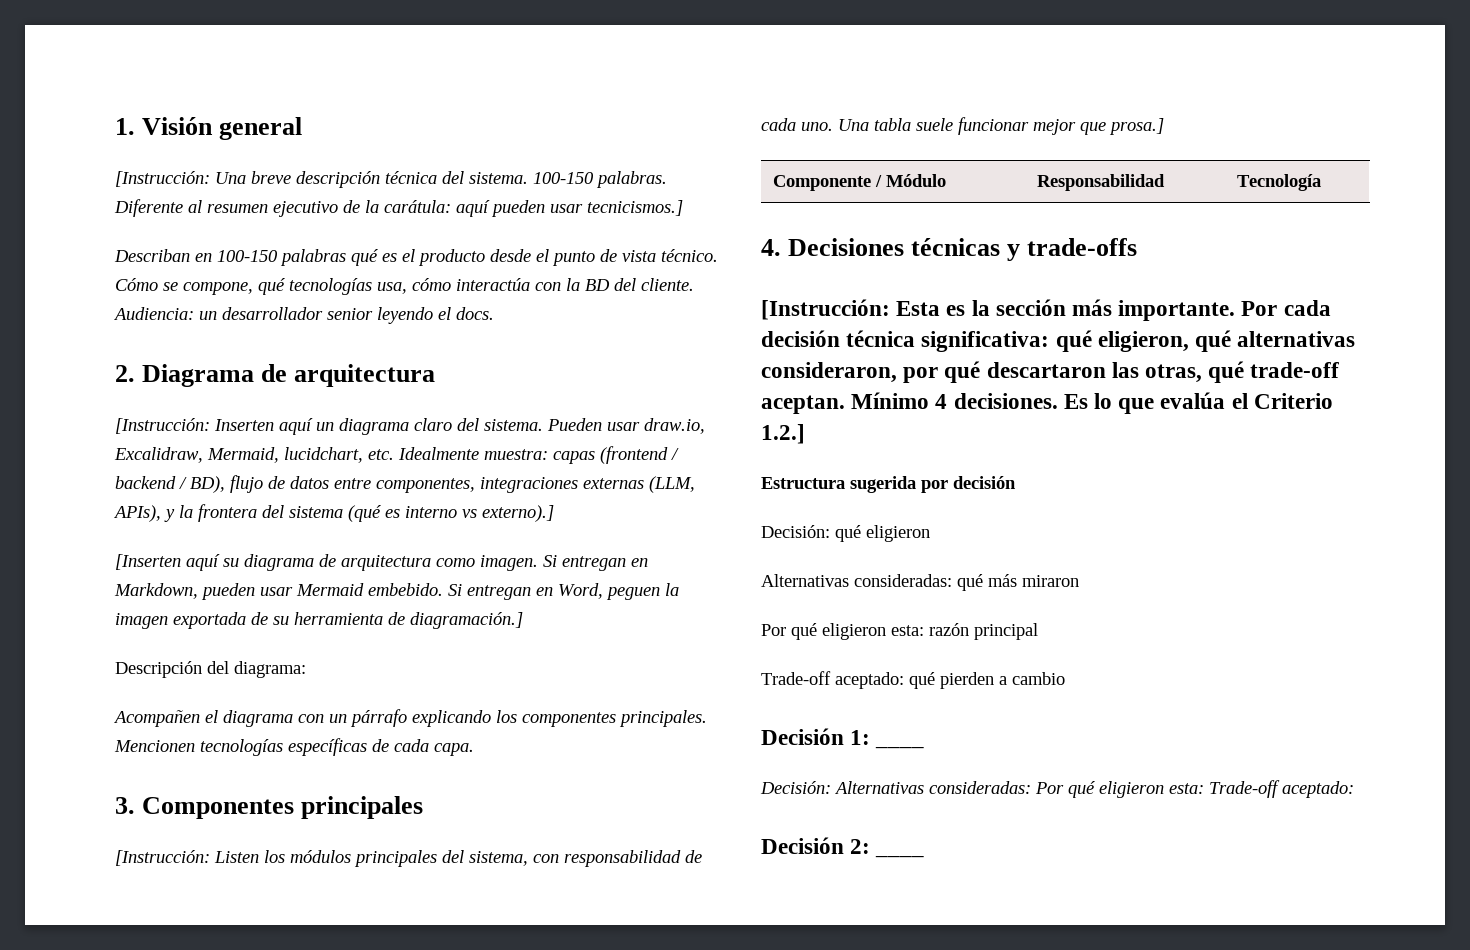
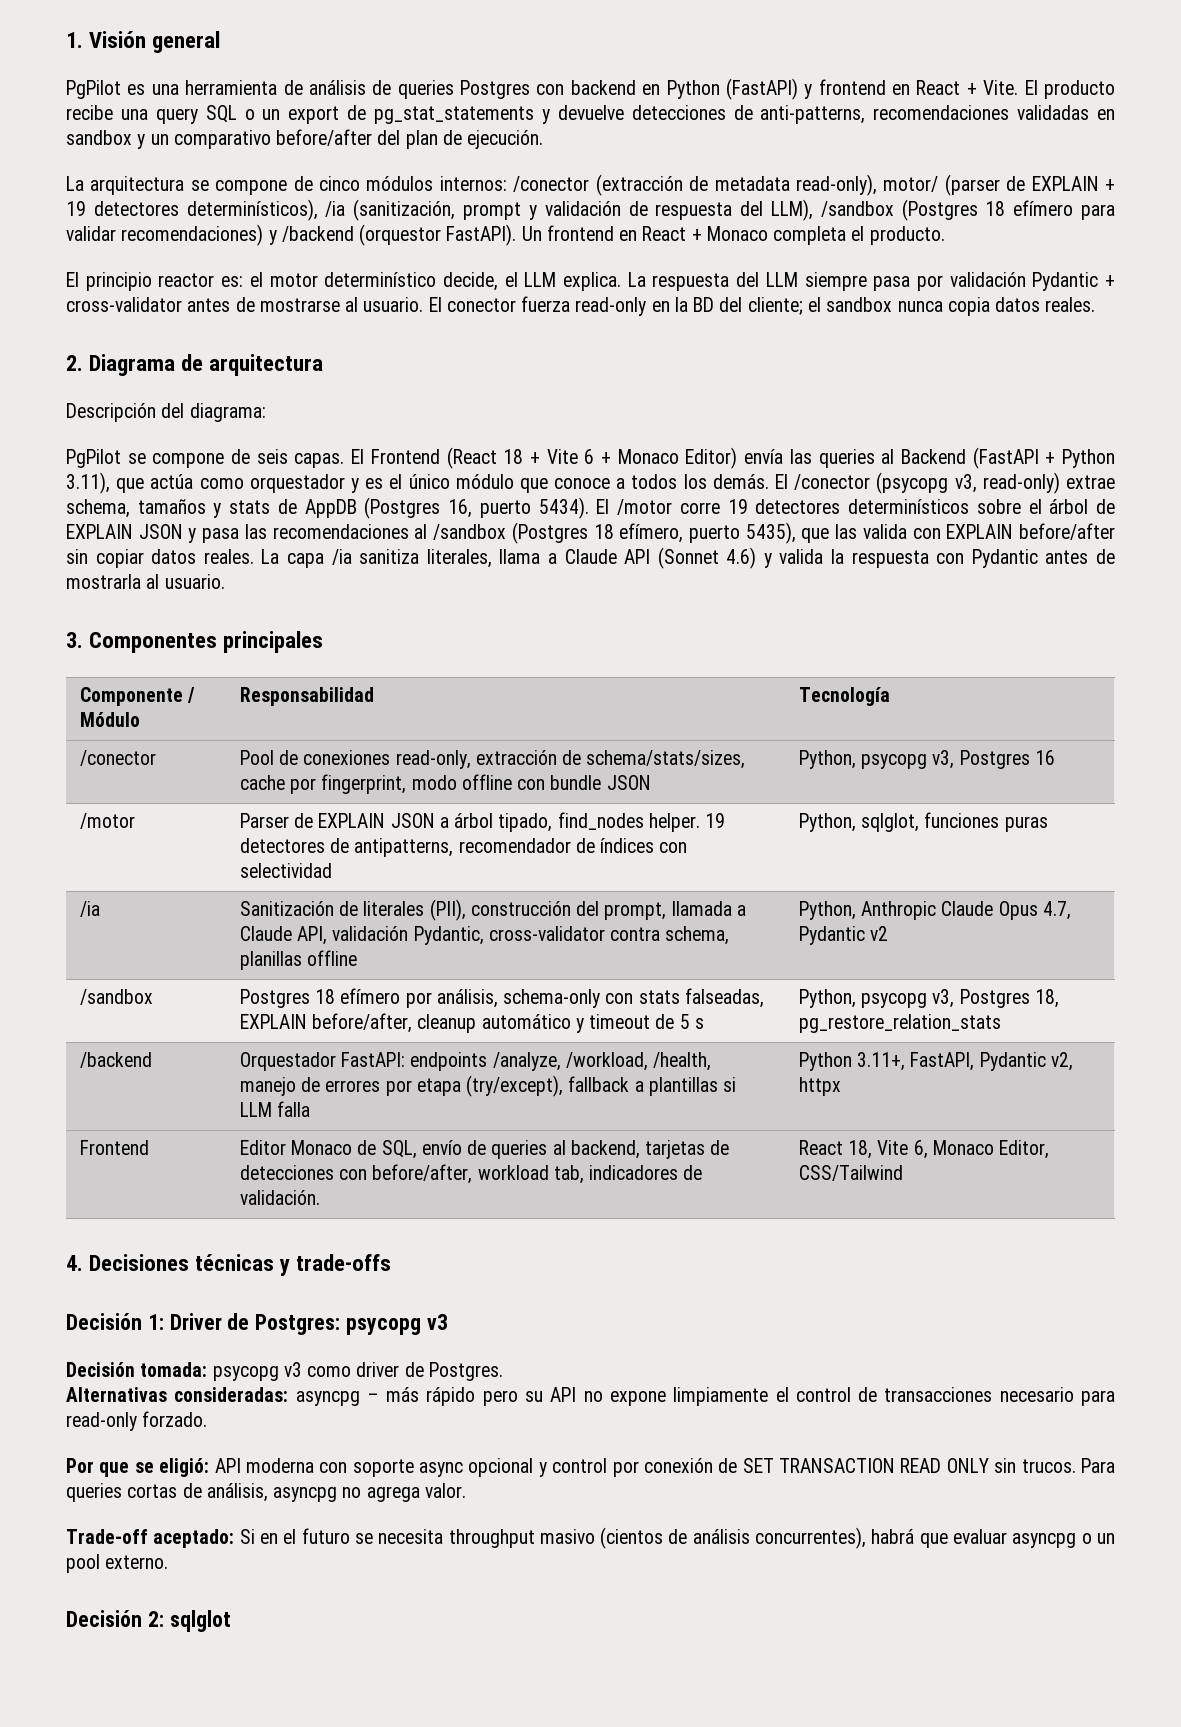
[115,171,667,188] [114,199,683,217] [114,249,718,266] [115,278,694,295] [113,307,494,324] [115,364,436,387] [115,418,705,435] [114,446,679,464] [115,475,695,493] [113,504,554,522] [115,554,648,571] [114,583,679,600] [115,612,523,629] [115,661,306,678] [113,709,707,727] [114,738,474,756] [115,796,424,819] [115,850,702,867] [761,117,1164,135] [Instrucción: Una breve descripción técnica del sistema. 100-150 palabras. Diferente al resumen ejecutivo de la carátula: aquí pueden usar tecnicismos.] // Describan en 100-150 palabras qué es el producto desde el punto de vista técnico. Cómo se compone, qué tecnologías usa, cómo interactúa con la BD del cliente. Audiencia: un desarrollador senior leyendo el docs. // 2. Diagrama de arquitectura // [Instrucción: Inserten aquí un diagrama claro del sistema. Pueden usar draw.io, Excalidraw, Mermaid, lucidchart, etc. Idealmente muestra: capas (frontend / backend / BD), flujo de datos entre componentes, integraciones externas (LLM, APIs), y la frontera del sistema (qué es interno vs externo).] // [Inserten aquí su diagrama de arquitectura como imagen. Si entregan en Markdown, pueden usar Mermaid embebido. Si entregan en Word, peguen la imagen exportada de su herramienta de diagramación.] // Descripción del diagrama: // Acompañen el diagrama con un párrafo explicando los componentes principales. Mencionen tecnologías específicas de cada capa. // 3. Componentes principales // [Instrucción: Listen los módulos principales del sistema, con responsabilidad de cada uno. Una tabla suele funcionar mejor que prosa.] -> [66,78,1115,100] [66,105,1115,124] [66,129,544,149] [66,174,1115,196] [66,199,1115,221] [66,224,945,246] [66,272,1116,291] [66,296,1096,316] [66,354,324,376] [66,403,266,422] [66,447,1115,469] [66,472,1115,494] [66,497,1115,519] [66,522,1115,544] [66,547,1116,569] [66,574,225,589] [66,631,324,653] PgPilot es una herramienta de análisis de queries Postgres con backend en Python (FastAPI) y frontend en React + Vite. El producto recibe una query SQL o un export de pg_stat_statements y devuelve detecciones de anti-patterns, recomendaciones validadas en sandbox y un comparativo before/after del plan de ejecución. // La arquitectura se compone de cinco módulos internos: /conector (extracción de metadata read-only), motor/ (parser de EXPLAIN + 19 detectores determinísticos), /ia (sanitización, prompt y validación de respuesta del LLM), /sandbox (Postgres 18 efímero para validar recomendaciones) y /backend (orquestor FastAPI). Un frontend en React + Monaco completa el producto. // El principio reactor es: el motor determinístico decide, el LLM explica. La respuesta del LLM siempre pasa por validación Pydantic + cross-validator antes de mostrarse al usuario. El conector fuerza read-only en la BD del cliente; el sandbox nunca copia datos reales. // 2. Diagrama de arquitectura // Descripción del diagrama: // PgPilot se compone de seis capas. El Frontend (React 18 + Vite 6 + Monaco Editor) envía las queries al Backend (FastAPI + Python 3.11), que actúa como orquestador y es el único módulo que conoce a todos los demás. El /conector (psycopg v3, read-only) extrae schema, tamaños y stats de AppDB (Postgres 16, puerto 5434). El /motor corre 19 detectores determinísticos sobre el árbol de EXPLAIN JSON y pasa las recomendaciones al /sandbox (Postgres 18 efímero, puerto 5435), que las valida con EXPLAIN before/after sin copiar datos reales. La capa /ia sanitiza literales, llama a Claude API (Sonnet 4.6) y valida la respuesta con Pydantic antes de mostrarla al usuario. // 3. Componentes principales
(1322, 182) none -> [79,750,156,766] [239,750,746,769] [239,774,651,794] [798,750,1055,769] [79,813,135,829] [239,812,726,832] [239,838,688,857] [239,863,332,878] [798,812,1048,832] [79,901,100,917] [239,899,746,921] [239,926,730,945] [239,950,358,970] [798,901,1071,920] [798,926,889,945] [79,989,153,1005] [239,988,764,1008] [239,1013,704,1033] [798,989,1059,1008] [798,1014,1001,1033] [79,1052,152,1068] [239,1052,712,1071] [239,1075,737,1097] [239,1101,311,1117] [798,1052,1073,1071] [798,1077,841,1096] [79,1140,149,1155] [239,1140,730,1159] [239,1164,703,1184] [239,1190,320,1205] [798,1140,1050,1159] [798,1165,903,1181] // /conector | Pool de conexiones read-only, extracción de schema/stats/sizes, cache por fingerprint, modo offline con bundle JSON | Python, psycopg v3, Postgres 16 // /motor | Parser de EXPLAIN JSON a árbol tipado, find_nodes helper. 19 detectores de antipatterns, recomendador de índices con selectividad | Python, sqlglot, funciones puras // /ia | Sanitización de literales (PII), construcción del prompt, llamada a Claude API, validación Pydantic, cross-validator contra schema, planillas offline | Python, Anthropic Claude Opus 4.7, Pydantic v2 // /sandbox | Postgres 18 efímero por análisis, schema-only con stats falseadas, EXPLAIN before/after, cleanup automático y timeout de 5 s | Python, psycopg v3, Postgres 18, pg_restore_relation_stats // /backend | Orquestador FastAPI: endpoints /analyze, /workload, /health, manejo de errores por etapa (try/except), fallback a plantillas si LLM falla | Python 3.11+, FastAPI, Pydantic v2, httpx // Frontend | Editor Monaco de SQL, envío de queries al backend, tarjetas de detecciones con before/after, workload tab, indicadores de validación. | React 18, Vite 6, Monaco Editor, CSS/Tailwind
[761,299,1331,321] [761,330,1356,352] [761,361,1340,383] [761,392,1333,414] [761,424,805,444] [761,476,1016,493] [761,525,930,542] [761,574,1079,591] [761,623,1038,640] [761,671,1065,689] [761,728,871,745] [875,745,925,749] [760,780,1354,798] [Instrucción: Esta es la sección más importante. Por cada decisión técnica significativa: qué eligieron, qué alternativas consideraron, por qué descartaron las otras, qué trade-off aceptan. Mínimo 4 decisiones. Es lo que evalúa el Criterio 1.2.] // Estructura sugerida por decisión // Decisión: qué eligieron // Alternativas consideradas: qué más miraron // Por qué eligieron esta: razón principal // Trade-off aceptado: qué pierden a cambio // Decisión 1: ____ // Decisión: Alternativas consideradas: Por qué eligieron esta: Trade-off aceptado: -> [66,1313,448,1335] [66,1362,503,1381] [66,1387,1115,1406] [66,1411,208,1431] [66,1458,1115,1477] [66,1483,466,1502] [66,1527,1115,1549] [66,1554,169,1573] Decisión 1: Driver de Postgres: psycopg v3 // Decisión tomada: psycopg v3 como driver de Postgres. // Alternativas consideradas: asyncpg – más rápido pero su API no expone limpiamente el control de transacciones necesario para read-only forzado. // Por que se eligió: API moderna con soporte async opcional y control por conexión de SET TRANSACTION READ ONLY sin trucos. Para queries cortas de análisis, asyncpg no agrega valor. // Trade-off aceptado: Si en el futuro se necesita throughput masivo (cientos de análisis concurrentes), habrá que evaluar asyncpg o un pool externo.
[875,854,925,858] ____ -> [169,1610,231,1632] sqlglot

